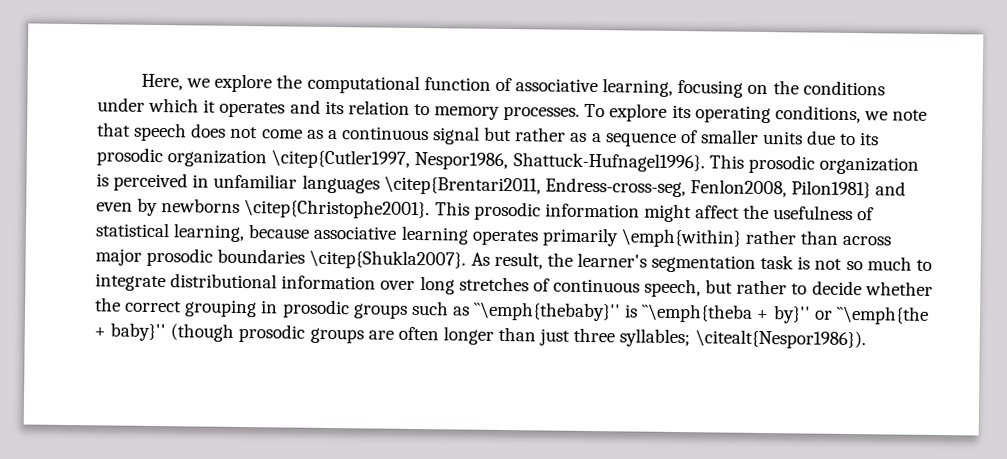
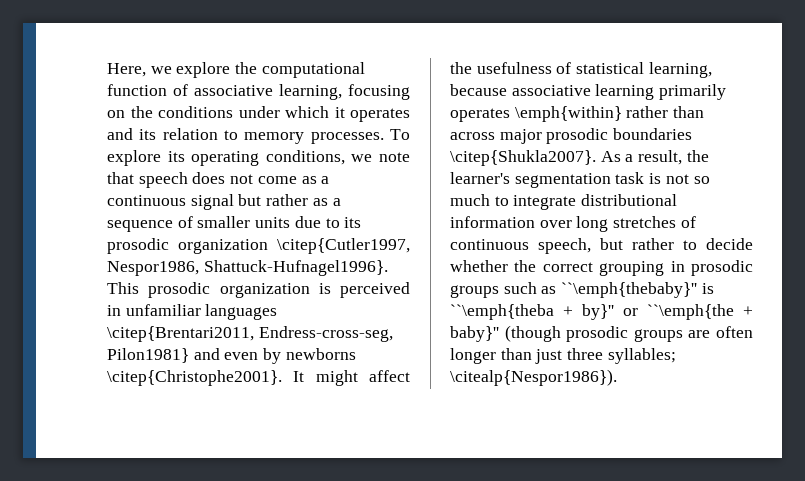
[689,179,787,198] Fenlon2008, -> (393, 334) none
[434,201,640,221] This prosodic information -> [293,371,305,382] It
[471,227,619,247] operates primarily -> [659,84,727,100] [450,108,510,122] primarily operates
(490, 259) none -> [625,154,634,162] a
[694,329,866,350] \citealt{Nespor1986}). -> [450,369,617,386] \citealp{Nespor1986}).

